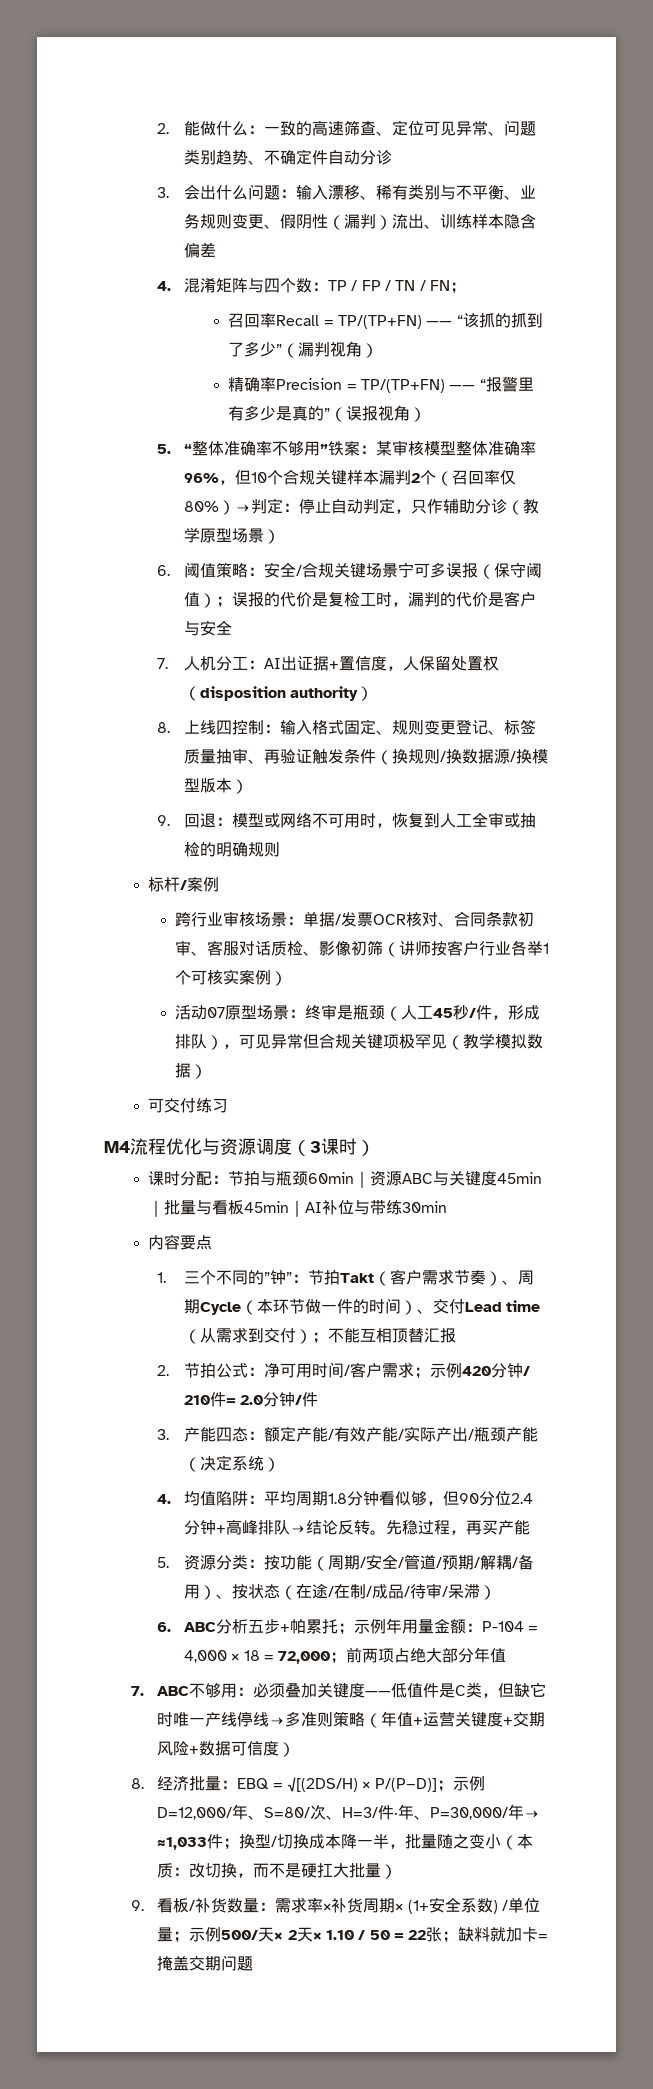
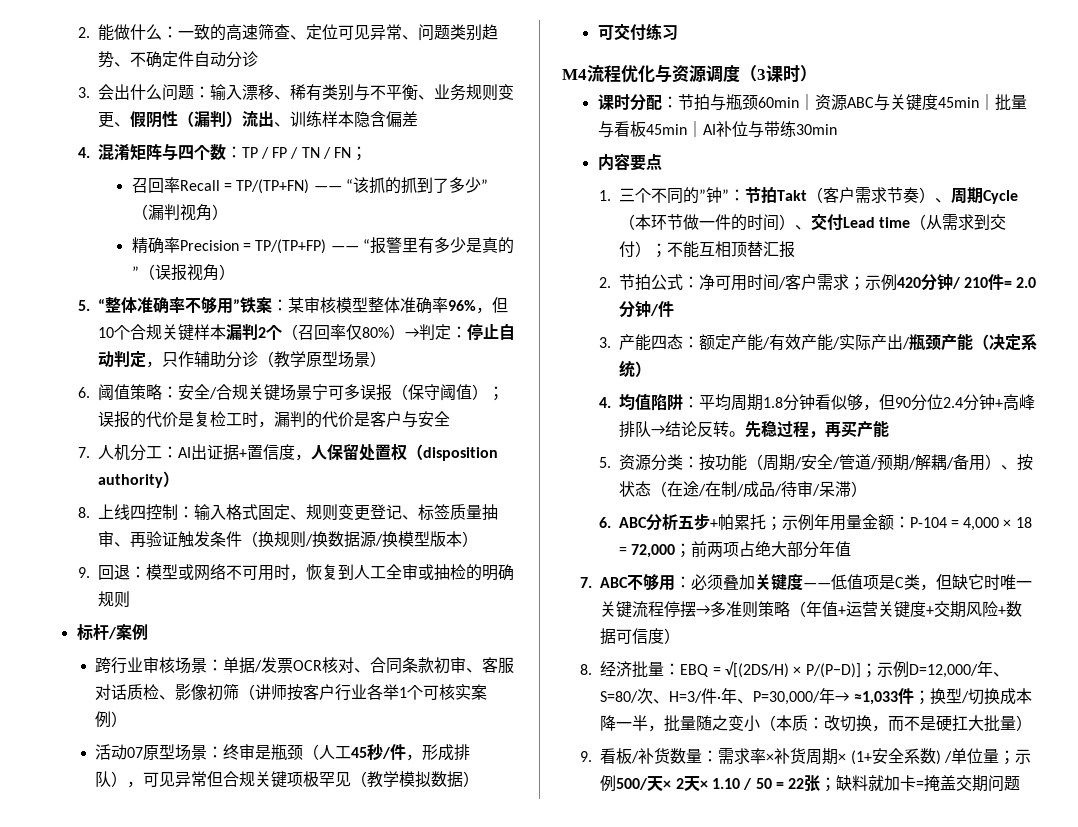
[360,379,445,393] TP/(TP+FN) -> [255,239,327,254] TP/(TP+FP)
[423,1683,440,1698] 件 -> [863,575,880,590] 项
[205,1711,270,1727] 产线停线 -> [600,601,697,618] 关键流程停摆

